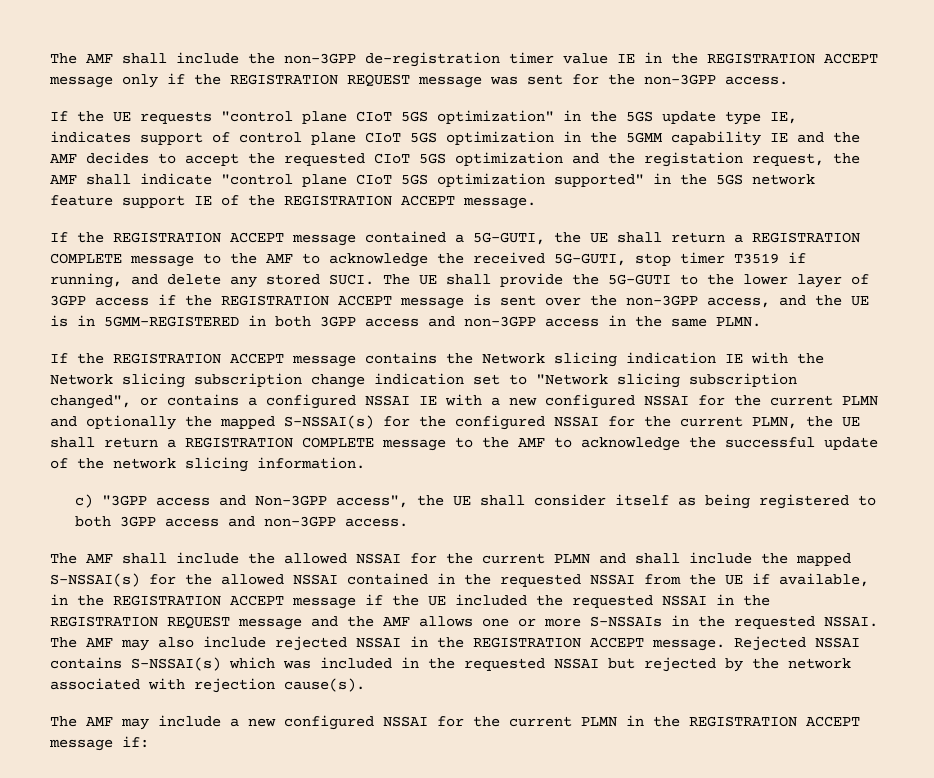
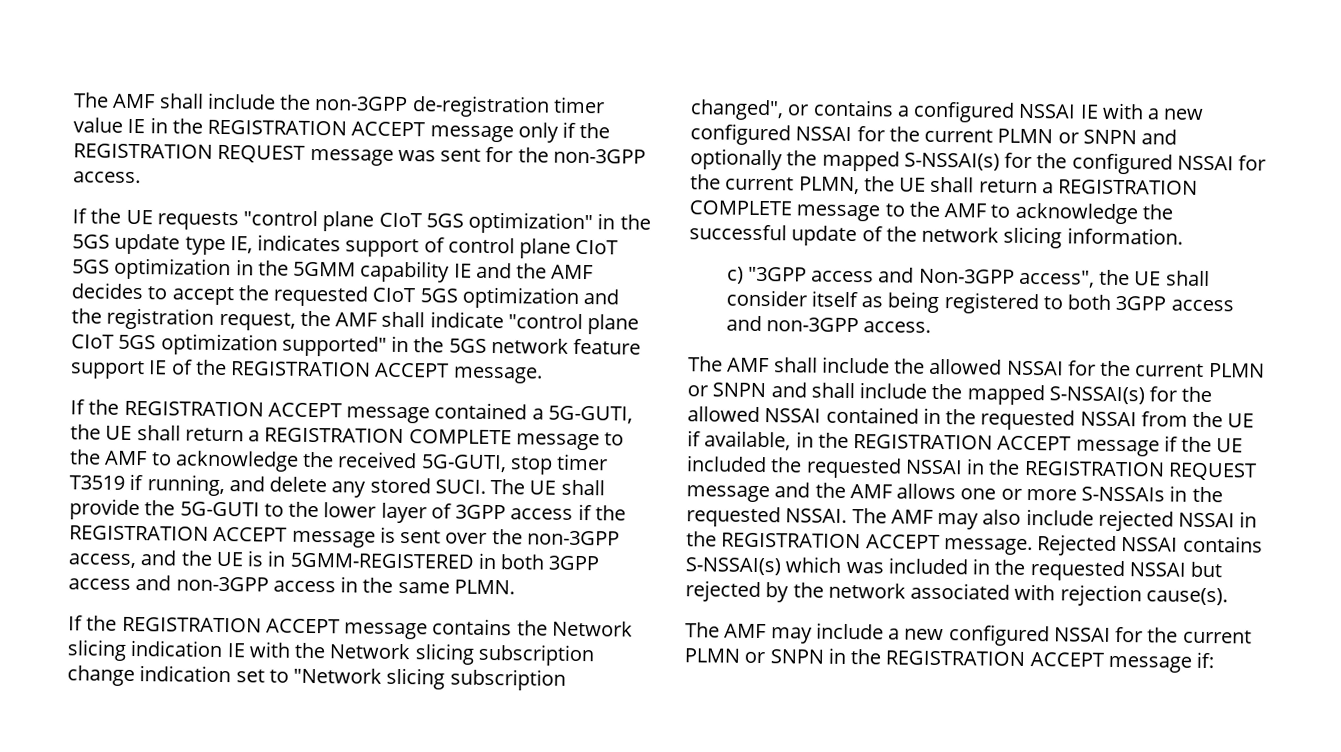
[644,152,743,167] registation -> [106,307,215,330] registration
(878, 401) none -> [1057,129,1137,145] or SNPN
(590, 559) none -> [687,382,767,398] or SNPN
(617, 722) none -> [744,649,824,664] or SNPN

